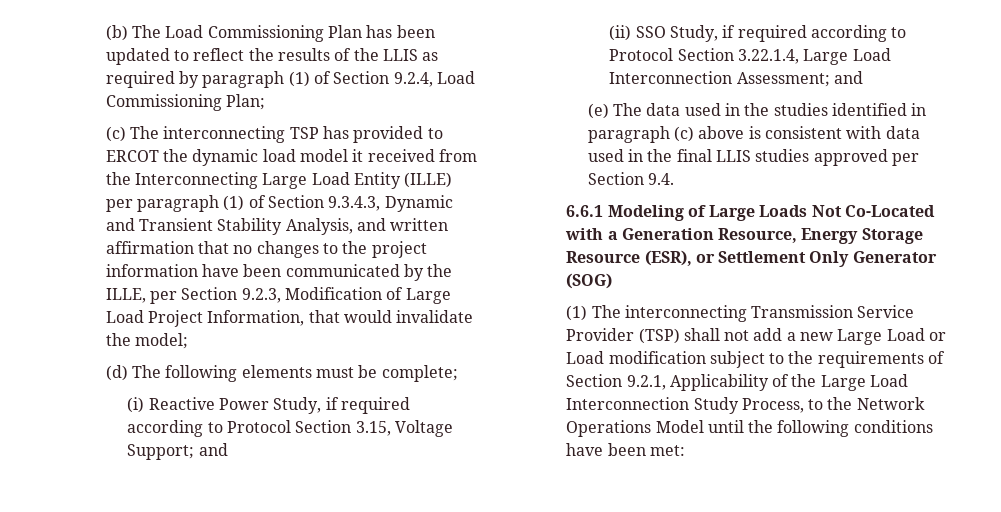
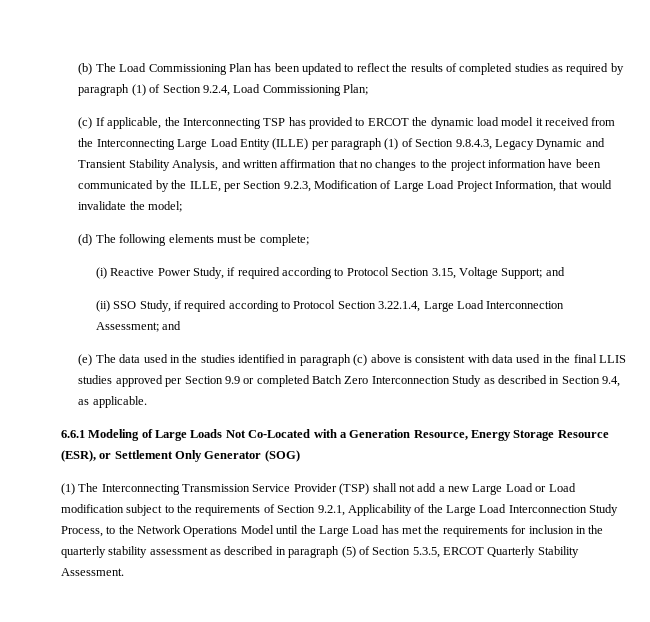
[353,48,419,61] the LLIS -> [459,63,549,75] completed studies
[130,126,286,143] The interconnecting -> [95,117,261,129] If applicable, the Interconnecting
[328,196,381,211] 9.3.4.3, -> [455,139,534,150] 9.8.4.3, Legacy
[648,173,675,185] 9.4. -> [224,375,621,387] [78,396,147,408] 9.9 or completed Batch Zero Interconnection Study as described in Section 9.4, as applicable.
[624,305,747,322] interconnecting -> [101,484,180,495] Interconnecting
[777,420,933,437] [566,443,685,456] following conditions have been met: -> [318,525,604,537] [60,546,579,558] [60,568,124,576] Large Load has met the requirements for inclusion in the quarterly stability assessment as described in paragraph (5) of Section 5.3.5, ERCOT Quarterly Stability Assessment.

